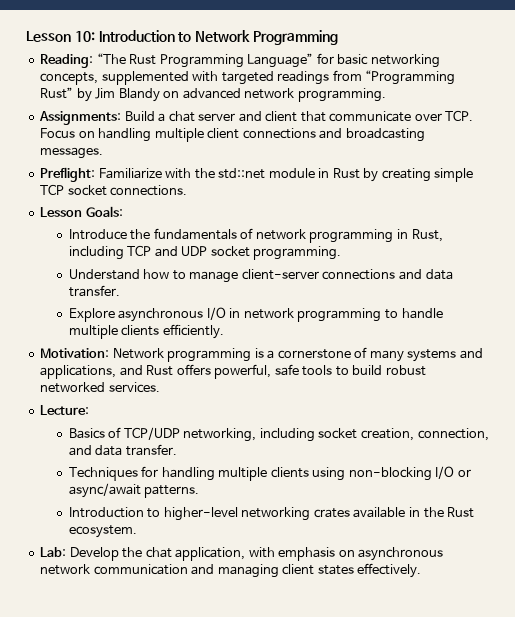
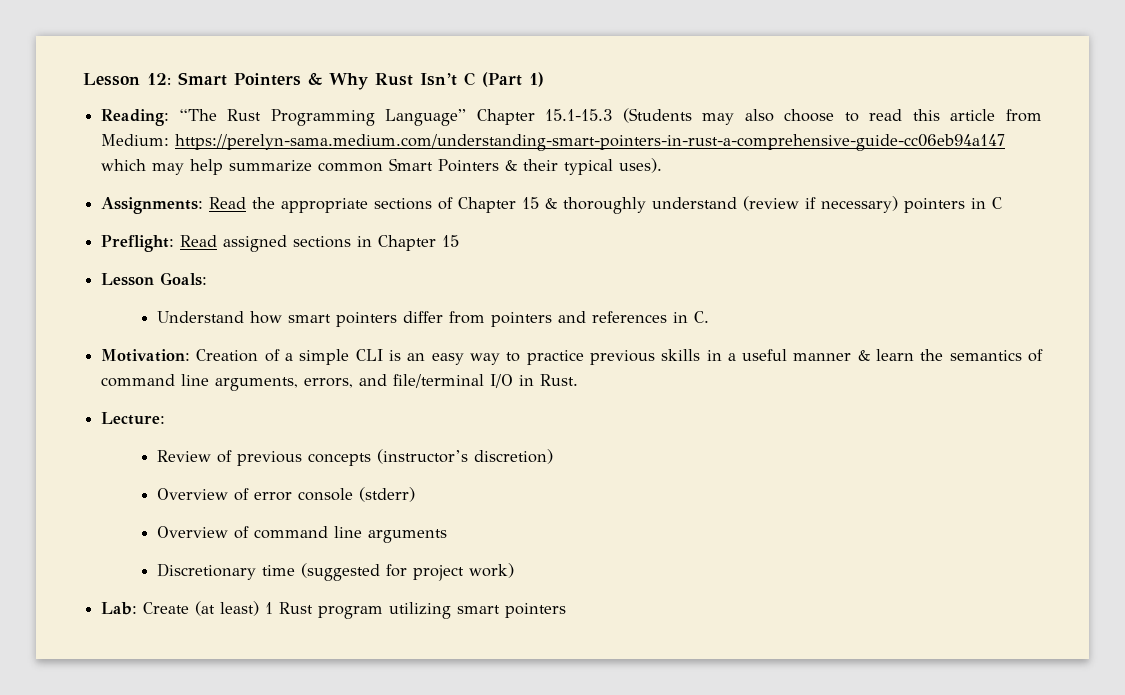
[26,30,338,45] Lesson 10: Introduction to Network Programming -> [83,72,544,90] Lesson 12: Smart Pointers & Why Rust Isn’t C (Part 1)
[316,53,440,68] [40,70,456,85] [40,87,386,102] [39,110,474,125] [40,128,425,142] [40,147,104,159] [40,167,474,182] [40,184,188,196] [40,206,123,217] [68,228,443,243] [68,245,342,260] [68,269,453,283] [68,285,120,297] [68,307,443,322] [68,324,224,339] [40,347,483,362] [40,364,426,379] [40,382,160,393] [40,405,90,415] [68,427,489,442] [68,444,177,456] [68,466,471,481] [68,483,200,498] [68,507,475,521] [68,525,137,538] [40,547,444,561] [40,563,422,578] for basic networking concepts, supplemented with targeted readings from “Programming Rust” by Jim Blandy on advanced network programming. // Assignments: Build a chat server and client that communicate over TCP. Focus on handling multiple client connections and broadcasting messages. // Preflight: Familiarize with the std::net module in Rust by creating simple TCP socket connections. // Lesson Goals: // Introduce the fundamentals of network programming in Rust, including TCP and UDP socket programming. // Understand how to manage client-server connections and data transfer. // Explore asynchronous I/O in network programming to handle multiple clients efficiently. // Motivation: Network programming is a cornerstone of many systems and applications, and Rust offers powerful, safe tools to build robust networked services. // Lecture: // Basics of TCP/UDP networking, including socket creation, connection, and data transfer. // Techniques for handling multiple clients using non-blocking I/O or async/await patterns. // Introduction to higher-level networking crates available in the Rust ecosystem. // Lab: Develop the chat application, with emphasis on asynchronous network communication and managing client states effectively. -> [476,108,1042,125] [101,134,1006,151] [101,158,663,175] [101,196,1003,214] [101,235,460,252] [101,272,208,286] [156,311,709,327] [101,349,1044,365] [101,374,579,391] [101,412,166,425] [156,449,553,466] [156,487,415,502] [156,526,447,543] [156,563,514,581] [101,601,567,619] Chapter 15.1-15.3 (Students may also choose to read this article from Medium: https://perelyn-sama.medium.com/understanding-smart-pointers-in-rust-a-comprehensive-guide-cc06eb94a147 which may help summarize common Smart Pointers & their typical uses). // Assignments: Read the appropriate sections of Chapter 15 & thoroughly understand (review if necessary) pointers in C // Preflight: Read assigned sections in Chapter 15 // Lesson Goals: // Understand how smart pointers differ from pointers and references in C. // Motivation: Creation of a simple CLI is an easy way to practice previous skills in a useful manner & learn the semantics of command line arguments, errors, and file/terminal I/O in Rust. // Lecture: // Review of previous concepts (instructor’s discretion) // Overview of error console (stderr) // Overview of command line arguments // Discretionary time (suggested for project work) // Lab: Create (at least) 1 Rust program utilizing smart pointers

